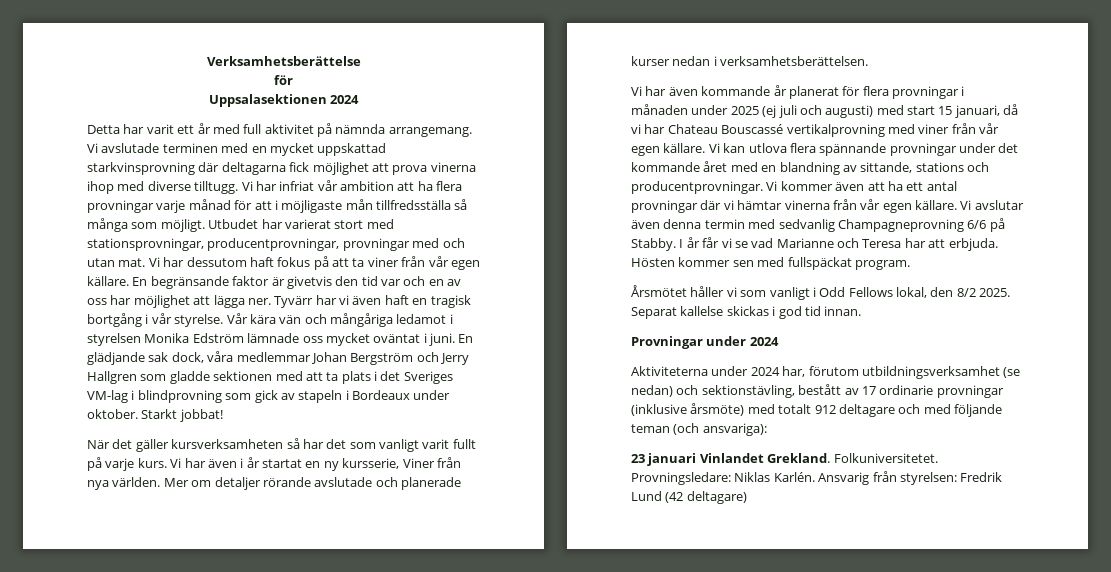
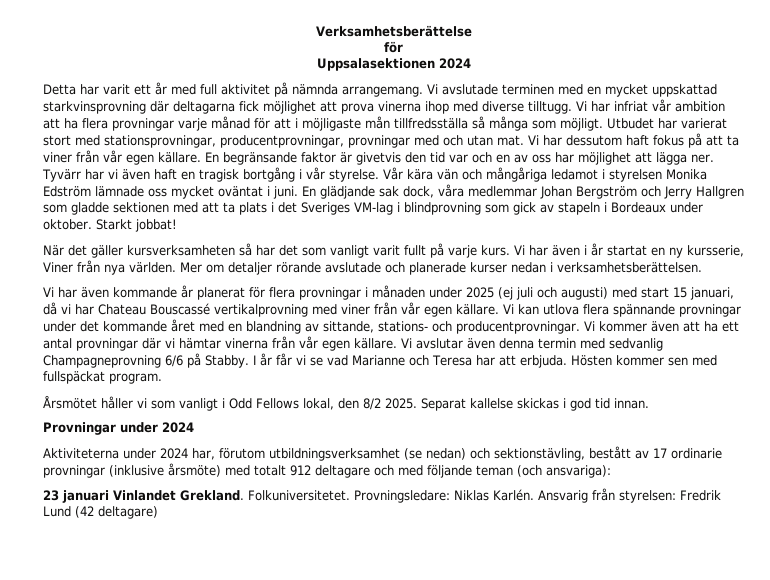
[915,162,964,172] stations -> [378,321,428,332] stations-

